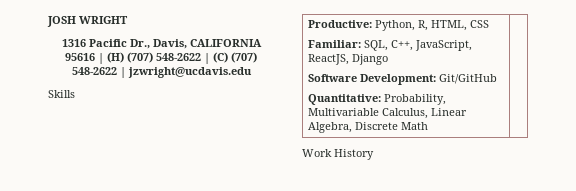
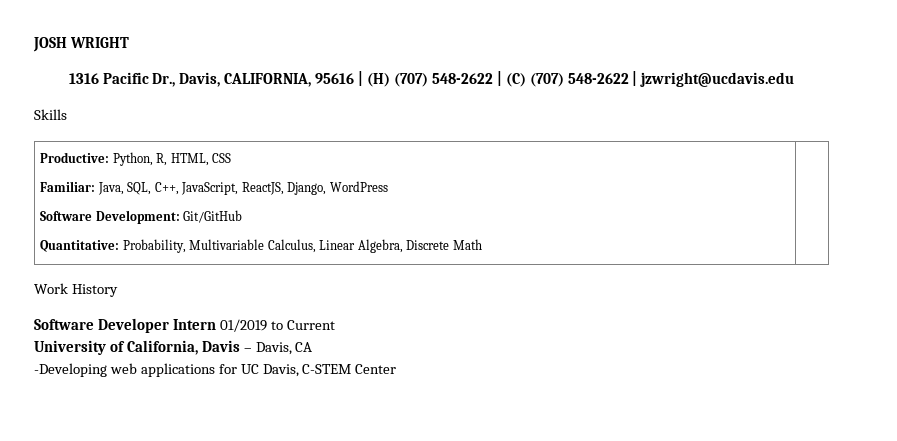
[189,39,262,47] CALIFORNIA -> [224,73,312,87] CALIFORNIA,
(361, 44) none -> [97,182,124,195] Java,
[351,54,388,65] Django -> [287,181,388,195] Django, WordPress
(374, 154) none -> [34,318,335,333] [34,340,313,355] [34,363,397,377] // Software Developer Intern 01/2019 to Current // University of California, Davis – Davis, CA // -Developing web applications for UC Davis, C-STEM Center

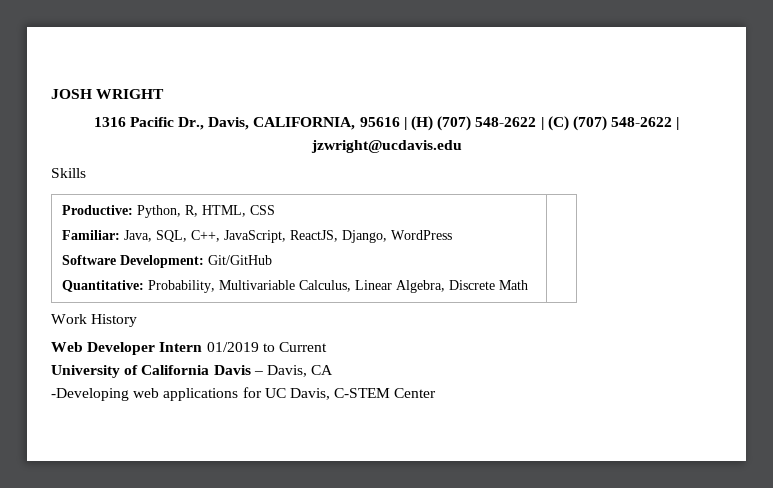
[34,319,94,330] Software -> [51,342,83,352] Web
[126,340,198,355] California, -> [141,365,210,375] California

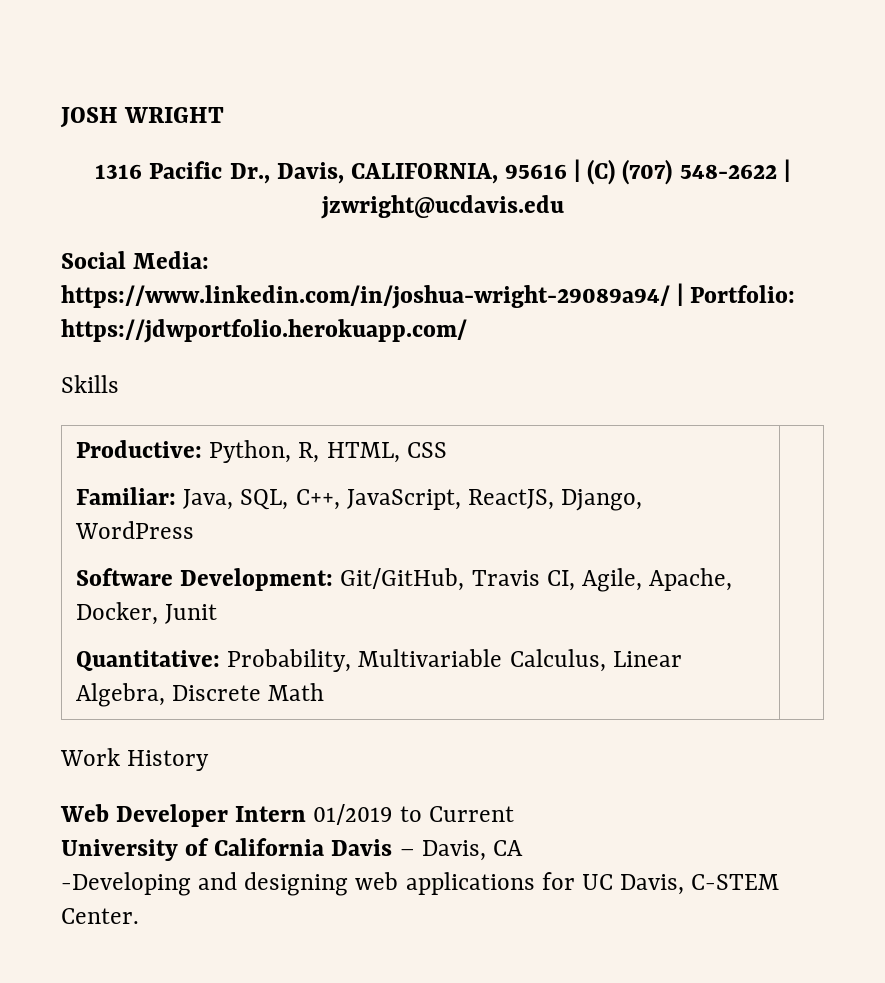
[411,116,544,131] (H) (707) 548-2622 | -> (581, 170) none
(462, 146) none -> [61,251,210,269] [61,283,796,309] [61,319,467,343] // Social Media: https://www.linkedin.com/in/joshua-wright-29089a94/ | Portfolio: https://jdwportfolio.herokuapp.com/
[208,255,273,265] Git/GitHub -> [340,568,733,592] [76,602,218,625] Git/GitHub, Travis CI, Agile, Apache, Docker, Junit
(129, 394) none -> [198,872,349,896] and designing
[394,388,437,398] Center -> [61,908,139,924] Center.

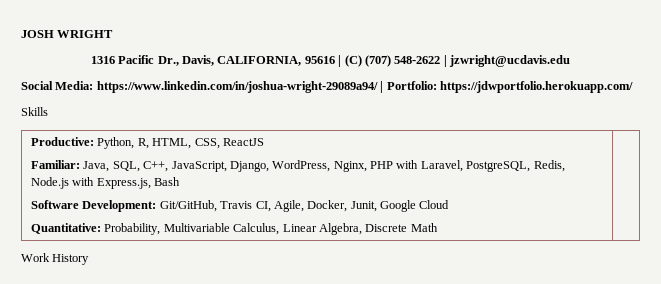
[406,442,447,458] CSS -> [194,138,264,149] CSS, ReactJS
[467,489,643,511] [75,521,195,539] ReactJS, Django, WordPress -> [229,160,565,172] [30,177,181,189] Django, WordPress, Nginx, PHP with Laravel, PostgreSQL, Redis, Node.js with Express.js, Bash
[649,568,733,591] [76,602,218,625] Apache, Docker, Junit -> [307,200,450,212] Docker, Junit, Google Cloud
[60,804,514,827] [61,838,523,861] [61,872,780,896] [61,908,139,924] // Web Developer Intern 01/2019 to Current // University of California Davis – Davis, CA // -Developing and designing web applications for UC Davis, C-STEM Center. -> (90, 259) none

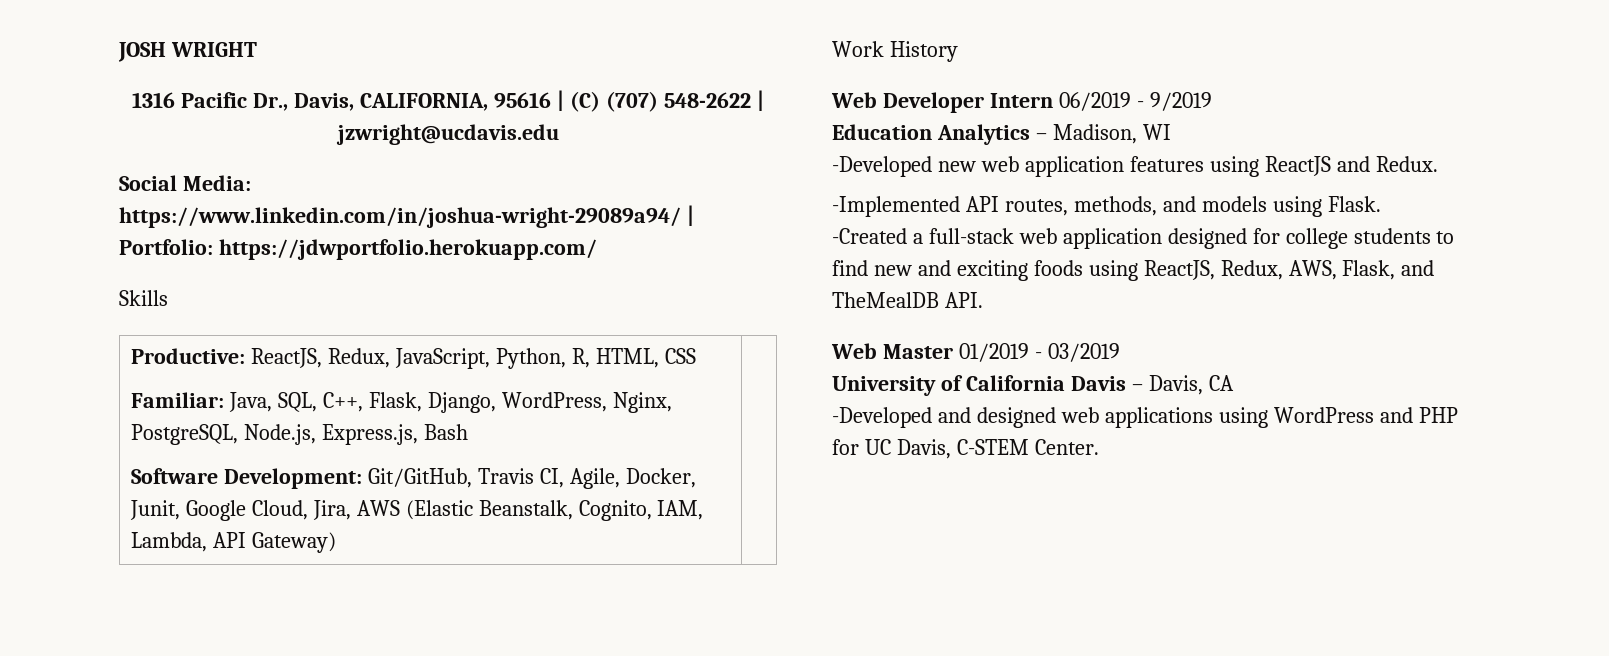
(94, 141) none -> [250,348,490,369] ReactJS, Redux, JavaScript,
[194,138,264,149] CSS, ReactJS -> [664,348,696,364] CSS
[171,161,227,172] JavaScript, -> [368,392,422,412] Flask,
[369,160,565,172] [30,177,95,189] PHP with Laravel, PostgreSQL, Redis, Node.js with -> [130,424,316,445] PostgreSQL, Node.js,
[419,200,450,209] [30,223,438,235] [21,253,90,265] Cloud // Quantitative: Probability, Multivariable Calculus, Linear Algebra, Discrete Math | // Work History -> [251,500,704,521] [130,532,336,553] [832,41,958,62] [831,92,1212,113] [832,124,1171,145] [832,156,1438,177] [832,196,1381,217] [832,228,1455,249] [832,260,1435,281] [832,292,983,308] [831,343,1120,362] [832,375,1234,396] [832,407,1458,428] [832,439,1099,459] Cloud, Jira, AWS (Elastic Beanstalk, Cognito, IAM, Lambda, API Gateway) | // Work History // Web Developer Intern 06/2019 - 9/2019 // Education Analytics – Madison, WI // -Developed new web application features using ReactJS and Redux. // -Implemented API routes, methods, and models using Flask. // -Created a full-stack web application designed for college students to find new and exciting foods using ReactJS, Redux, AWS, Flask, and TheMealDB API. // Web Master 01/2019 - 03/2019 // University of California Davis – Davis, CA // -Developed and designed web applications using WordPress and PHP for UC Davis, C-STEM Center.

